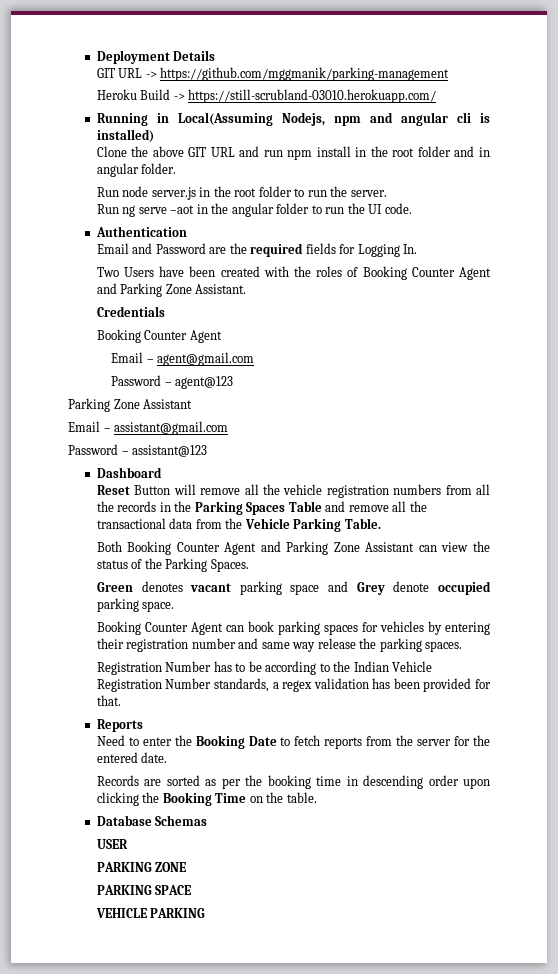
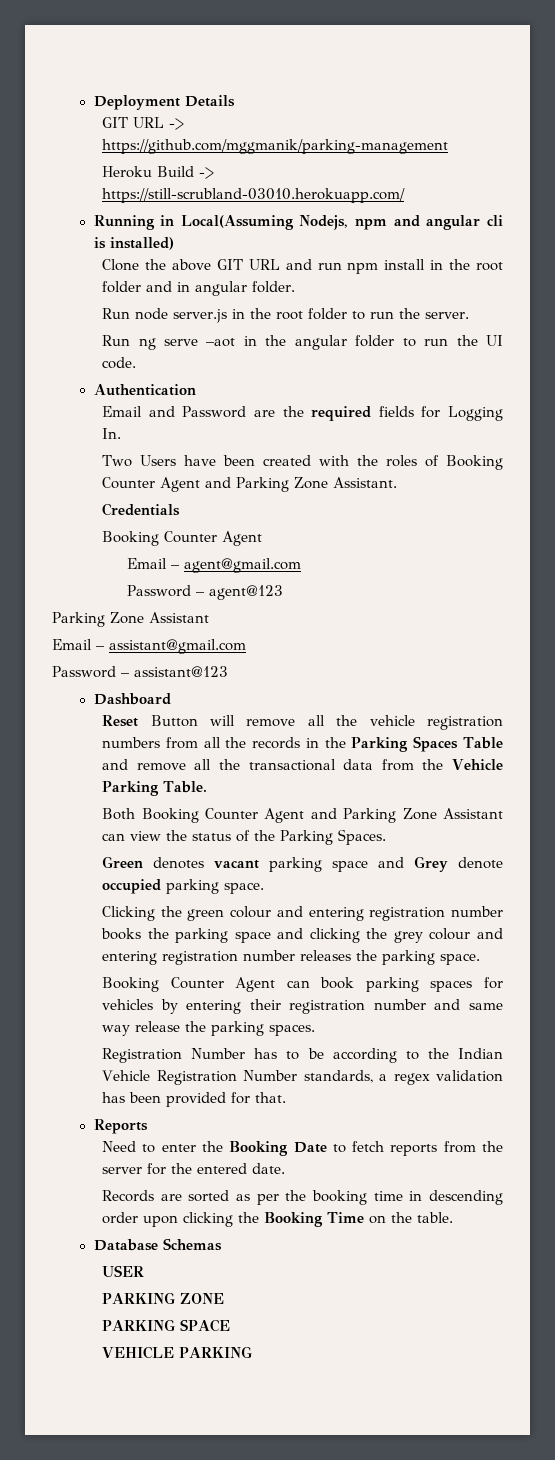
(175, 606) none -> [102,906,503,921] [101,928,503,943] [102,950,481,965] // Clicking the green colour and entering registration number books the parking space and clicking the grey colour and entering registration number releases the parking space.

